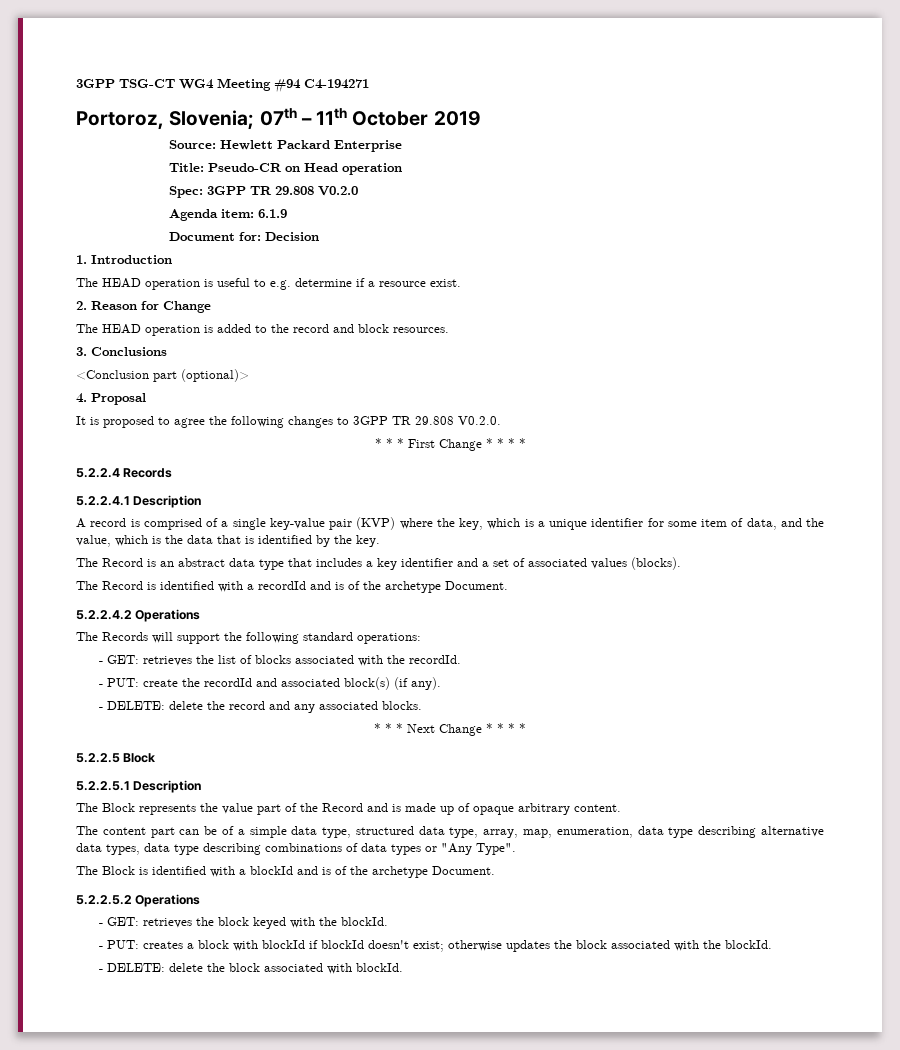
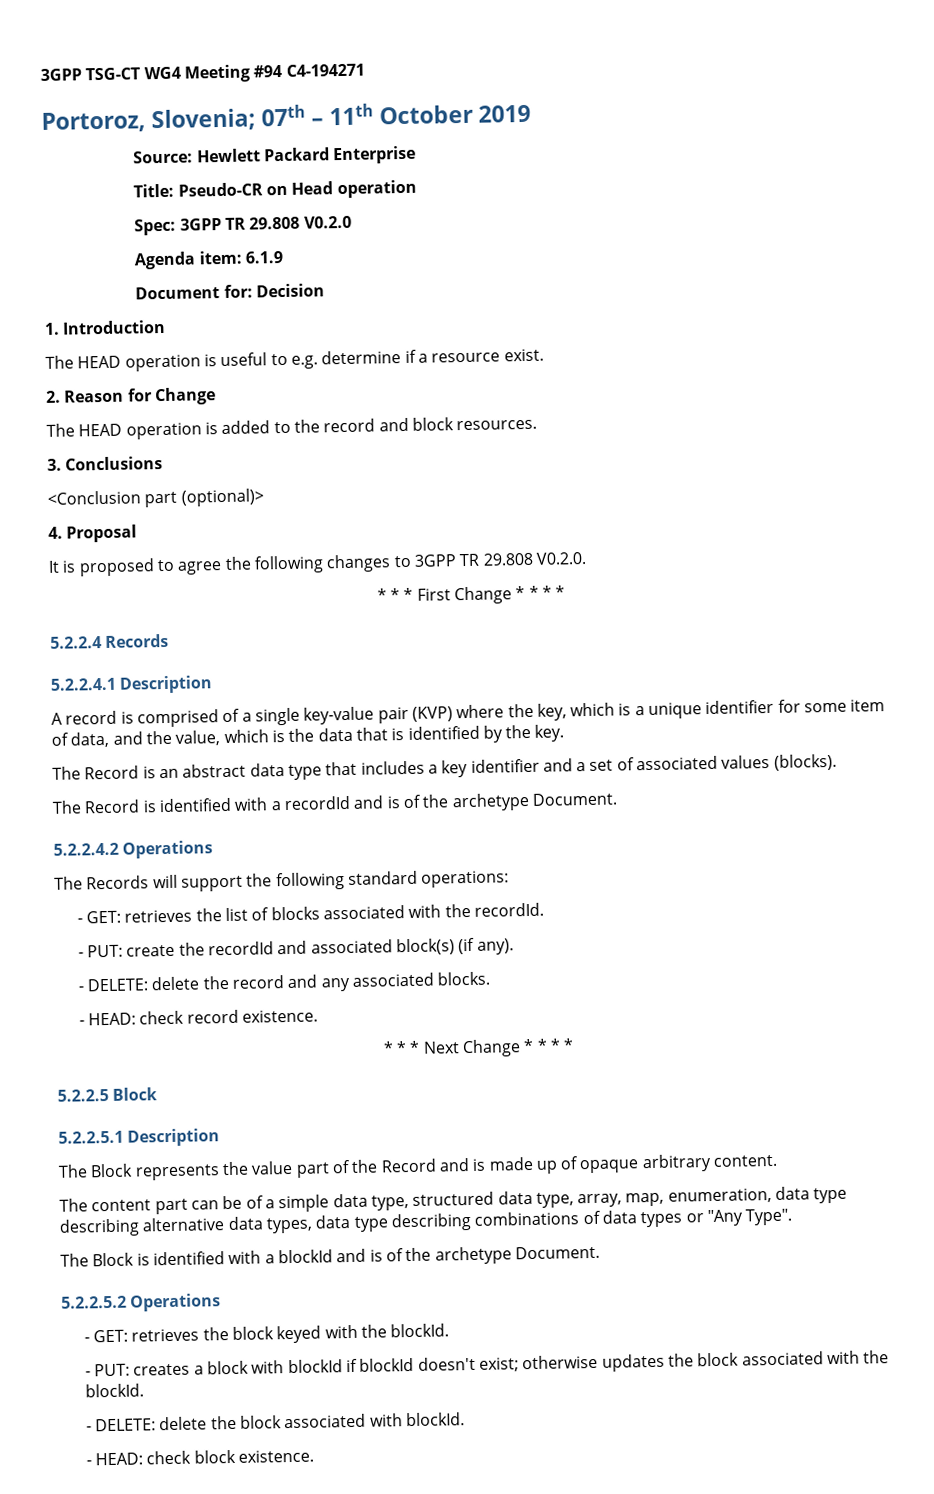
(423, 705) none -> [78,1009,319,1026] // - HEAD: check record existence.
(404, 967) none -> [85,1449,315,1466] // - HEAD: check block existence.

